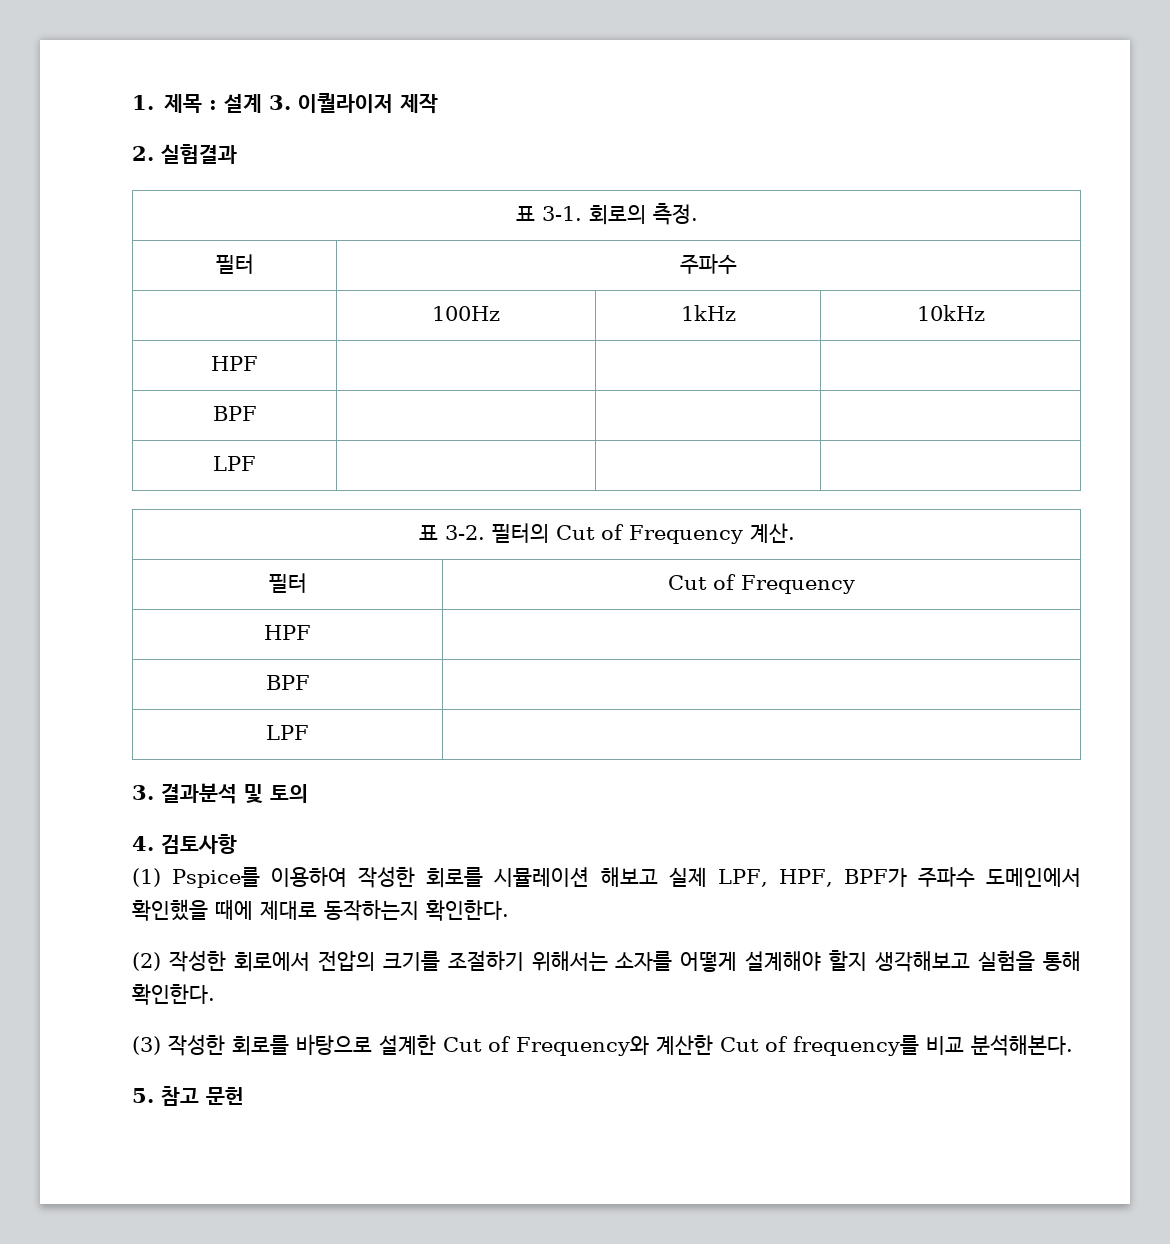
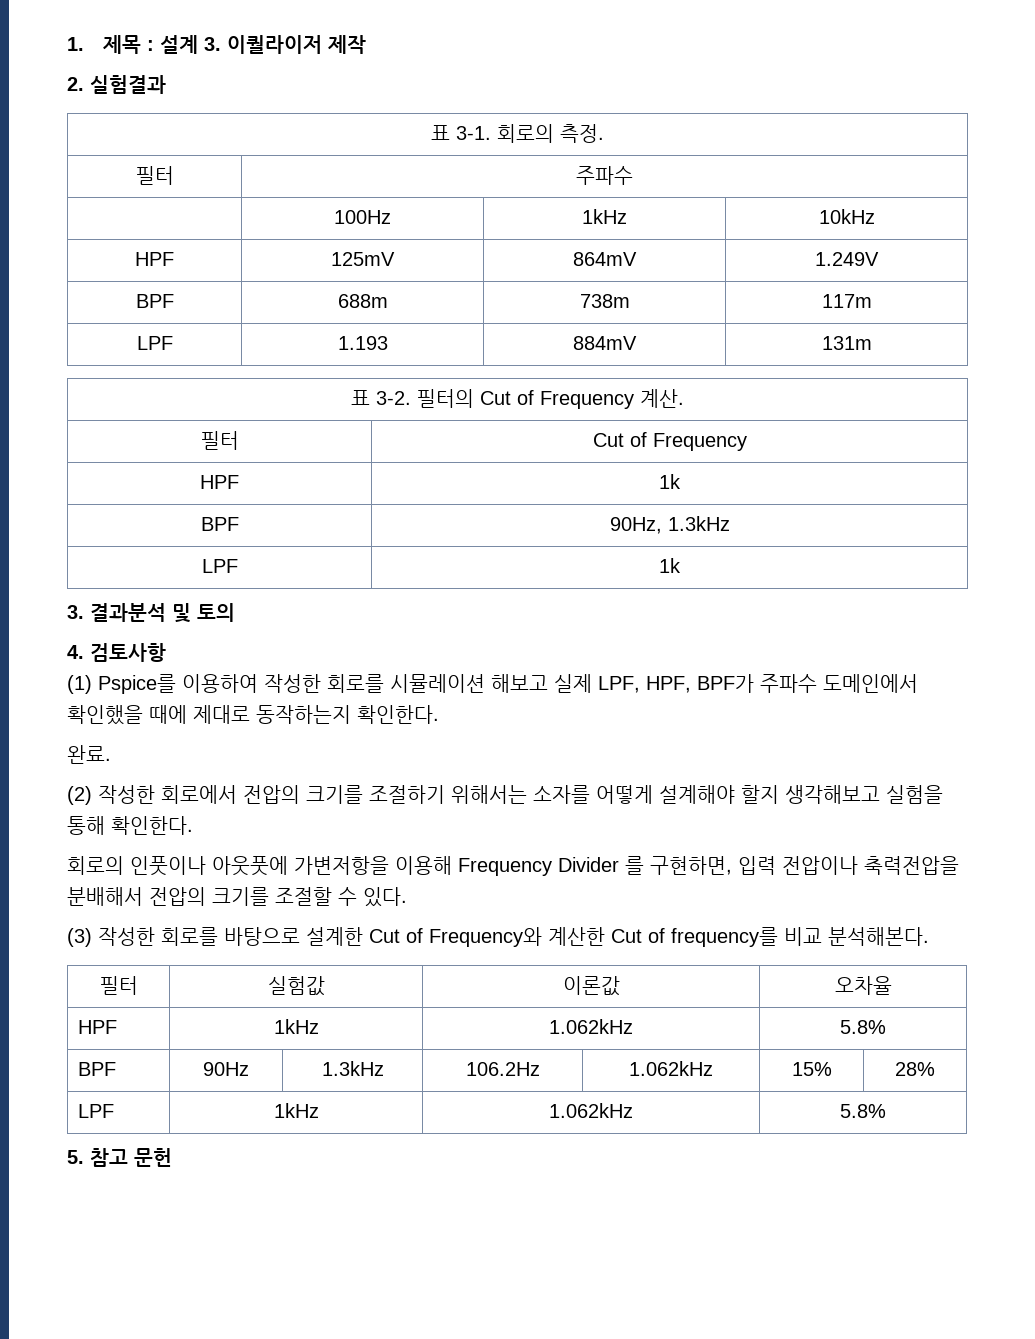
[212,406,257,421] [213,456,256,471] | | // BPF | | | // LPF | | | -> [331,252,395,266] [573,252,637,266] [815,252,879,266] [135,294,174,308] [337,294,388,308] [579,294,630,308] [821,294,872,308] [136,336,173,350] [337,336,388,350] [573,336,637,350] [821,336,872,350] 125mV | 864mV | 1.249V // BPF | 688m | 738m | 117m // LPF | 1.193 | 884mV | 131m
[265,675,310,690] [266,725,309,740] // BPF | // LPF | -> [659,474,681,489] [200,517,239,531] [609,516,730,534] [201,559,238,573] [659,558,681,573] 1k // BPF | 90Hz, 1.3kHz // LPF | 1k
(509, 910) none -> [67,745,111,764] // 완료.
(215, 994) none -> [67,856,959,876] [67,887,407,907] // 회로의 인풋이나 아웃풋에 가변저항을 이용해 Frequency Divider 를 구현하면, 입력 전압이나 축력전압을 분배해서 전압의 크기를 조절할 수 있다.
(1073, 1045) none -> [99,976,138,995] [267,976,325,996] [562,976,620,996] [834,976,892,995] [77,1020,117,1034] [273,1019,319,1034] [549,1019,633,1034] [840,1020,886,1034] [77,1062,116,1076] [203,1062,249,1076] [321,1061,384,1076] [465,1062,540,1076] [629,1061,713,1076] [791,1062,832,1076] [895,1062,935,1076] [77,1104,114,1118] [273,1103,319,1118] [549,1103,633,1118] [840,1104,886,1118] // 필터 | 실험값 | 이론값 | 오차율 // HPF | 1kHz | 1.062kHz | 5.8% // BPF | 90Hz | 1.3kHz | 106.2Hz | 1.062kHz | 15% | 28% // LPF | 1kHz | 1.062kHz | 5.8%

